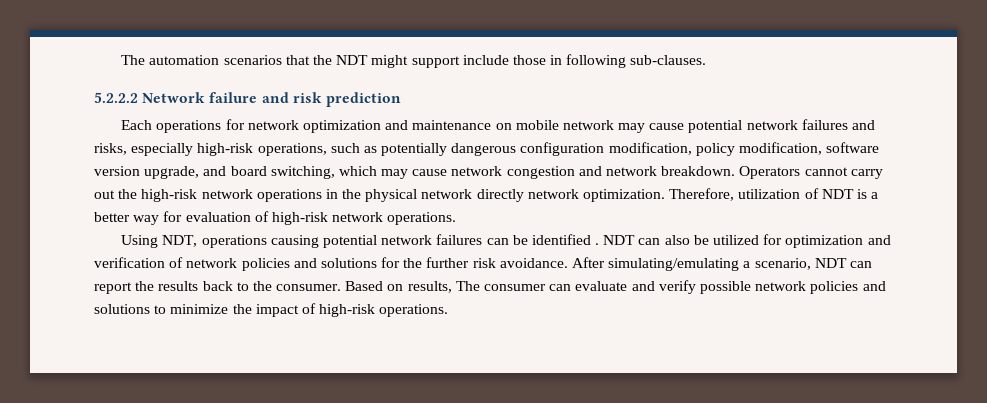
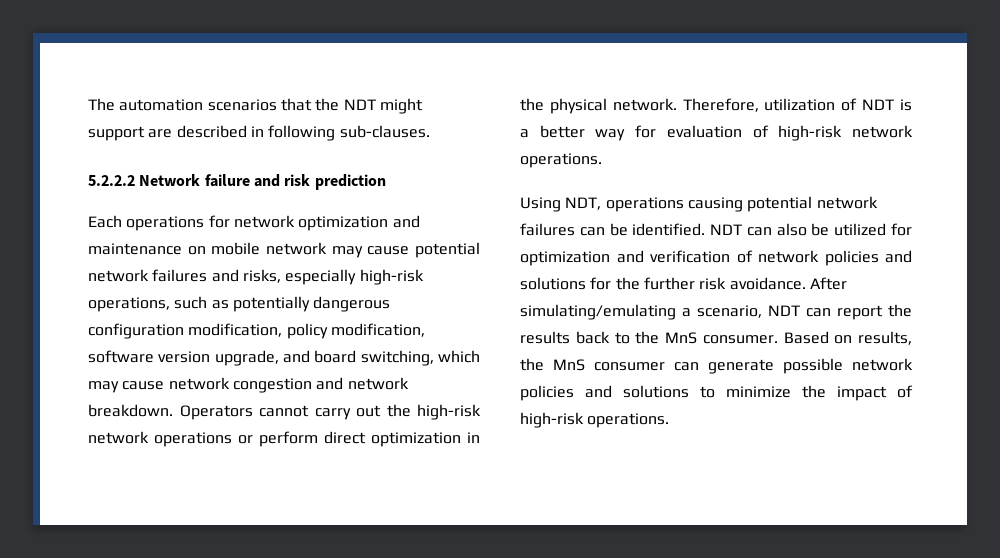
[462,55,546,65] include those -> [148,125,247,138] are described
[325,189,666,202] in the physical network directly network optimization. -> [238,431,480,447] [520,98,677,114] or perform direct optimization in the physical network.
[531,234,600,245] identified . -> [632,223,706,236] identified.
(272, 286) none -> [665,332,697,344] MnS
[455,280,696,294] The consumer can evaluate and verify -> [520,358,774,374] the MnS consumer can generate

